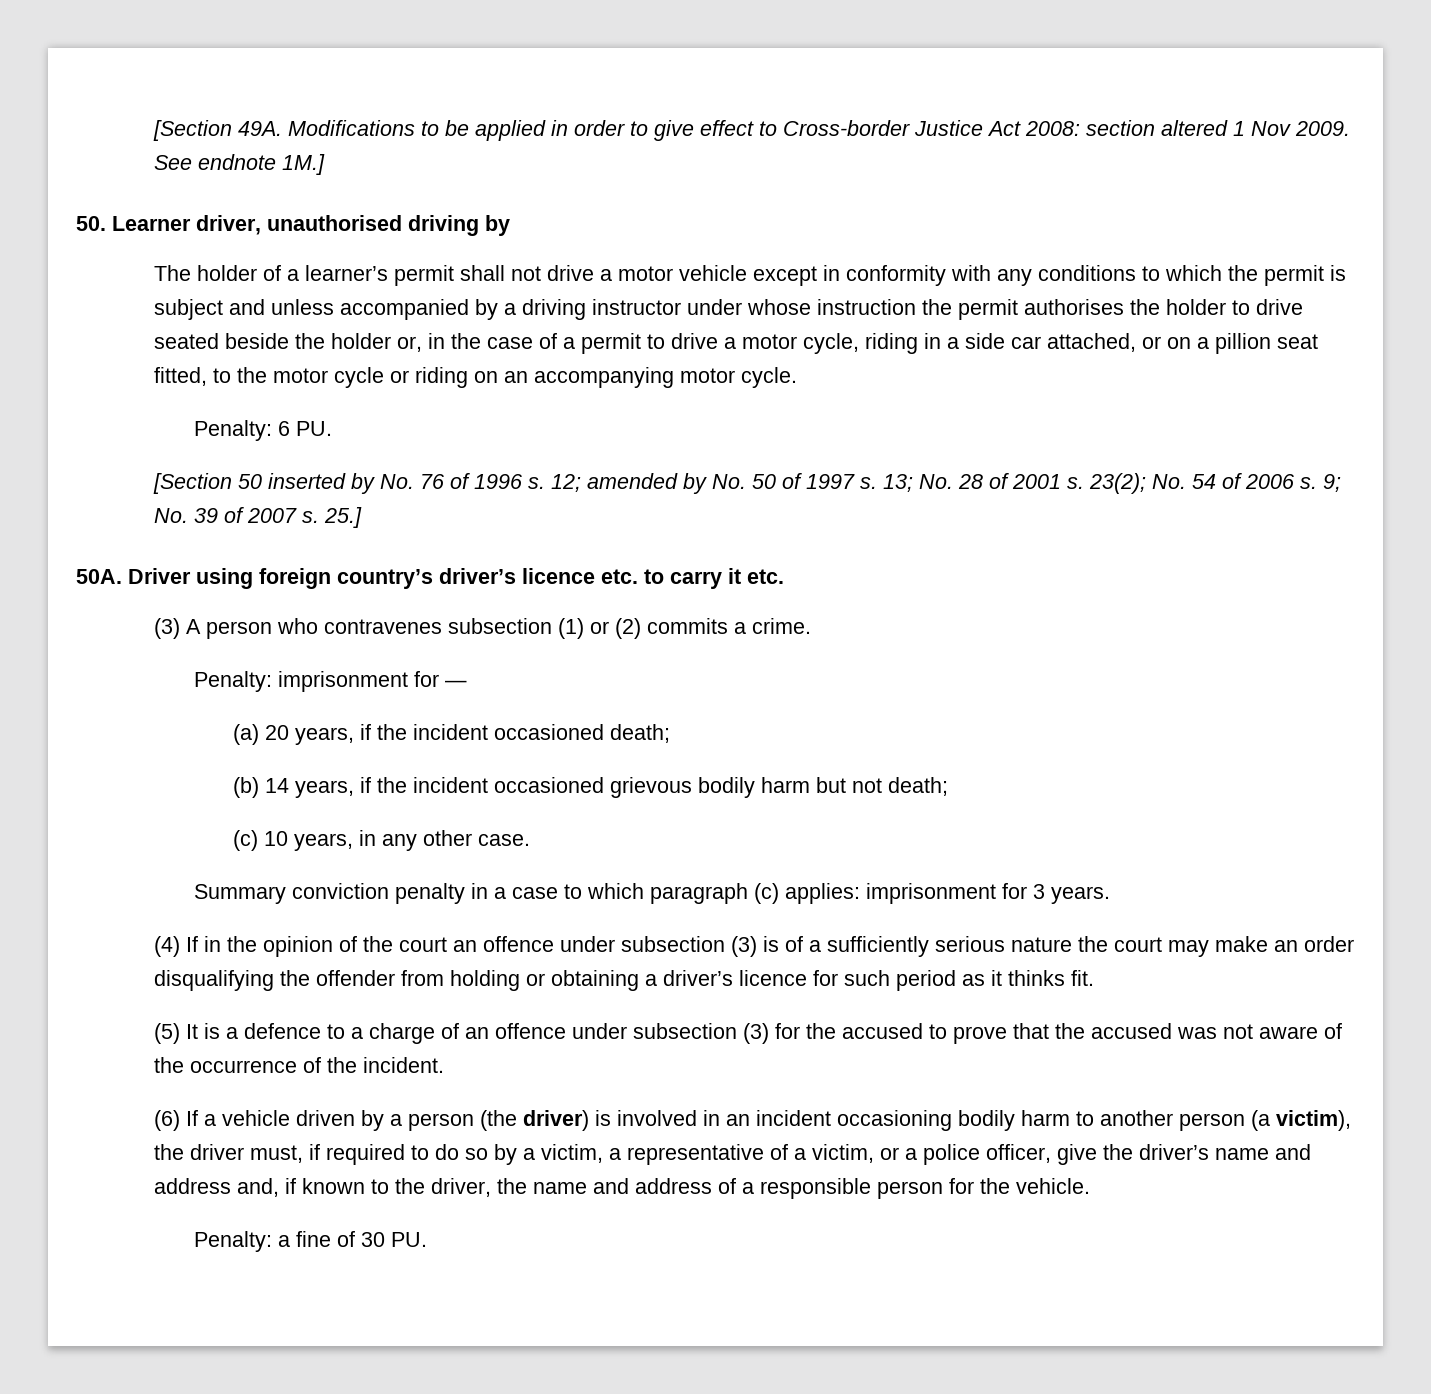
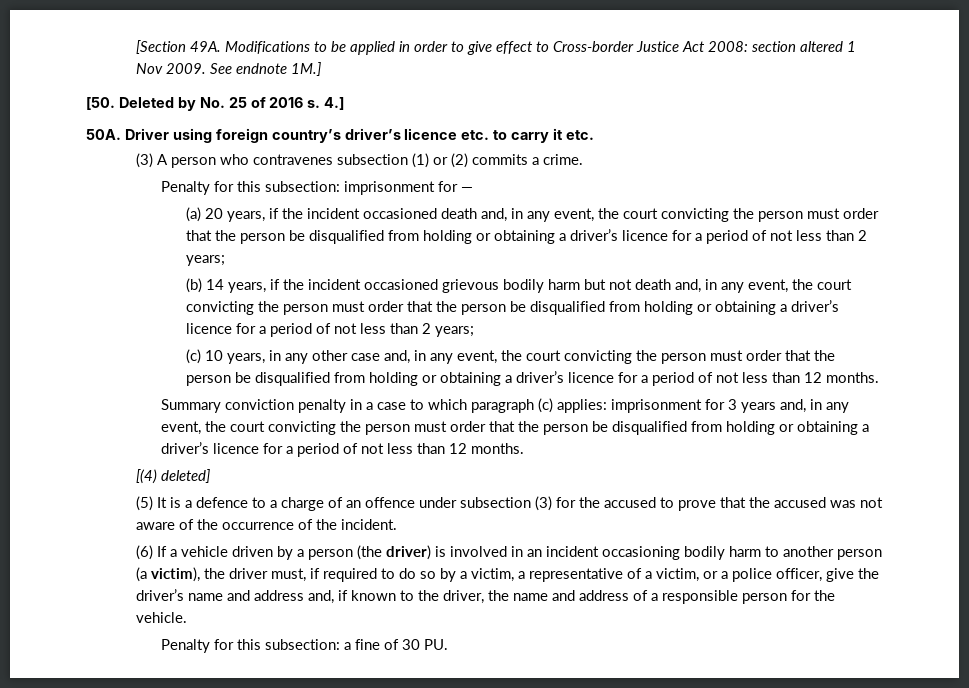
[76,215,510,236] [154,265,1347,286] [154,299,1304,320] [154,333,1319,354] [154,367,798,388] [193,420,332,441] [153,473,1342,494] [154,507,363,528] 50. Learner driver, unauthorised driving by // The holder of a learner’s permit shall not drive a motor vehicle except in conformity with any conditions to which the permit is subject and unless accompanied by a driving instructor under whose instruction the permit authorises the holder to drive seated beside the holder or, in the case of a permit to drive a motor cycle, riding in a side car attached, or on a pillion seat fitted, to the motor cycle or riding on an accompanying motor cycle. // Penalty: 6 PU. // [Section 50 inserted by No. 76 of 1996 s. 12; amended by No. 50 of 1997 s. 13; No. 28 of 2001 s. 23(2); No. 54 of 2006 s. 9; No. 39 of 2007 s. 25.] -> [86,97,345,111] [50. Deleted by No. 25 of 2016 s. 4.]
[193,671,272,692] Penalty: -> [160,181,340,195] Penalty for this subsection:
[609,724,670,743] death; -> [440,208,879,222] [185,229,867,244] [185,255,225,266] death and, in any event, the court convicting the person must order that the person be disqualified from holding or obtaining a driver’s licence for a period of not less than 2 years;
[887,777,948,796] death; -> [634,279,852,293] [185,300,839,315] [185,323,474,337] death and, in any event, the court convicting the person must order that the person be disqualified from holding or obtaining a driver’s licence for a period of not less than 2 years;
[477,834,530,846] case. -> [350,350,835,364] [185,371,879,386] case and, in any event, the court convicting the person must order that the person be disqualified from holding or obtaining a driver’s licence for a period of not less than 12 months.
[1050,886,1110,904] [154,936,1355,957] [154,970,1095,991] years. // (4) If in the opinion of the court an offence under subsection (3) is of a sufficiently serious nature the court may make an order disqualifying the offender from holding or obtaining a driver’s licence for such period as it thinks fit. -> [740,399,849,413] [160,421,869,435] [160,442,524,457] [135,469,210,484] years and, in any event, the court convicting the person must order that the person be disqualified from holding or obtaining a driver’s licence for a period of not less than 12 months. // [(4) deleted]
[193,1231,272,1252] Penalty: -> [160,639,340,653] Penalty for this subsection:

